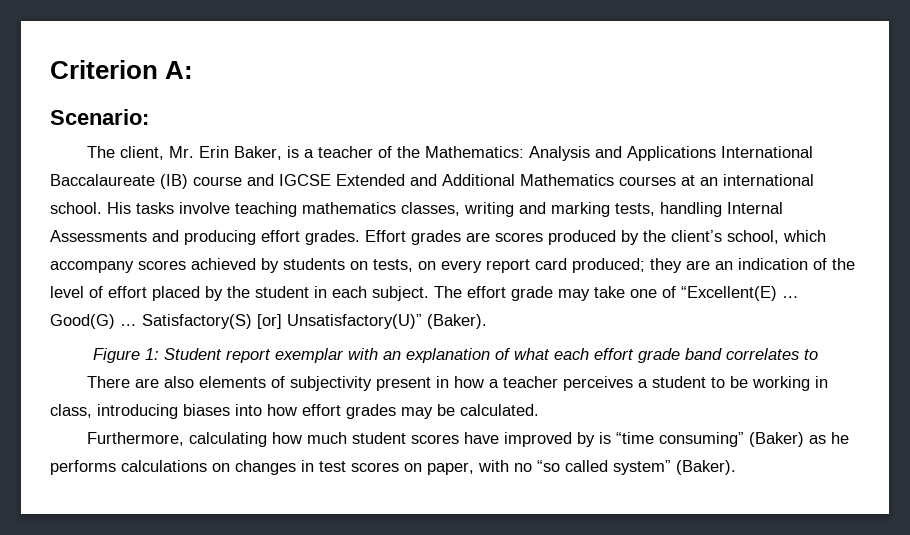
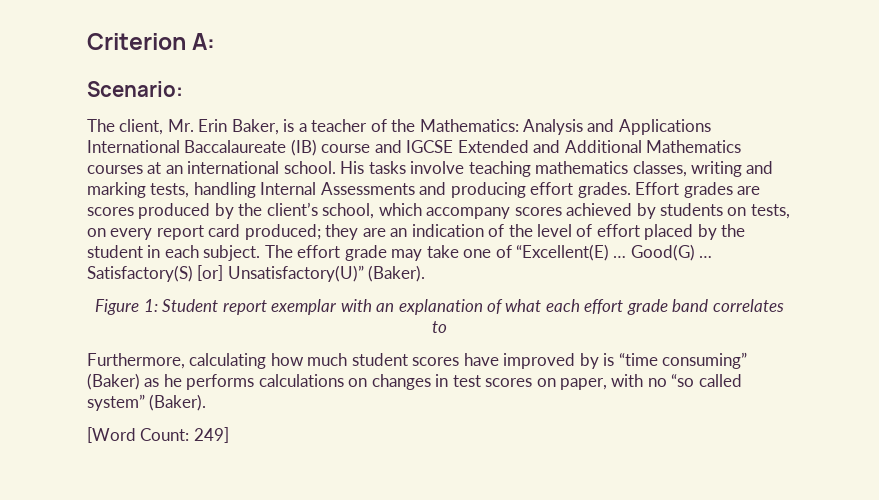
[86,376,828,391] [50,404,539,419] // There are also elements of subjectivity present in how a teacher perceives a student to be working in class, introducing biases into how effort grades may be calculated. -> (447, 327) none
(736, 467) none -> [87,427,229,443] // [Word Count: 249]

